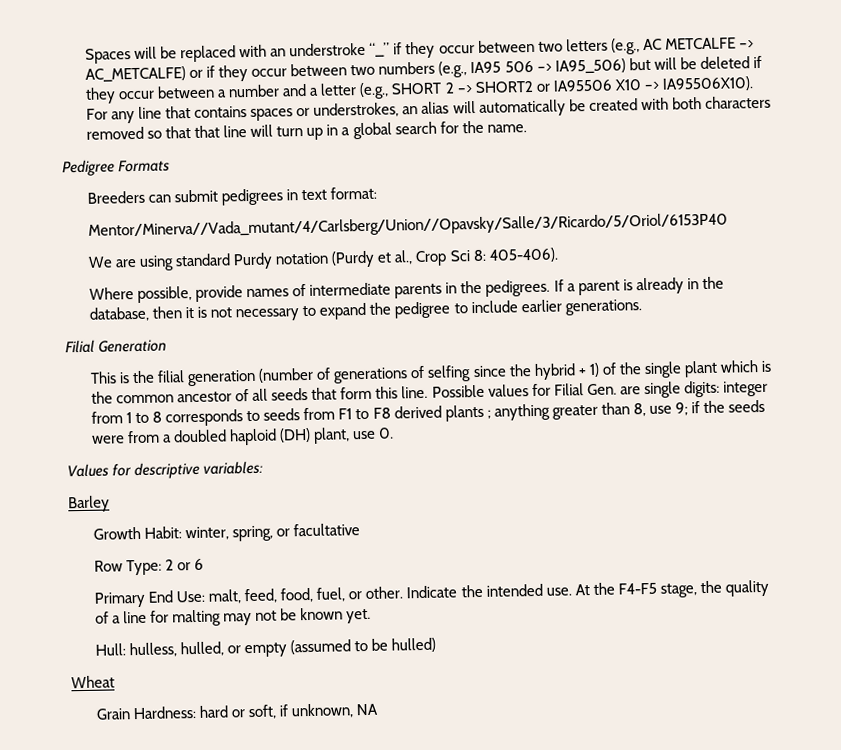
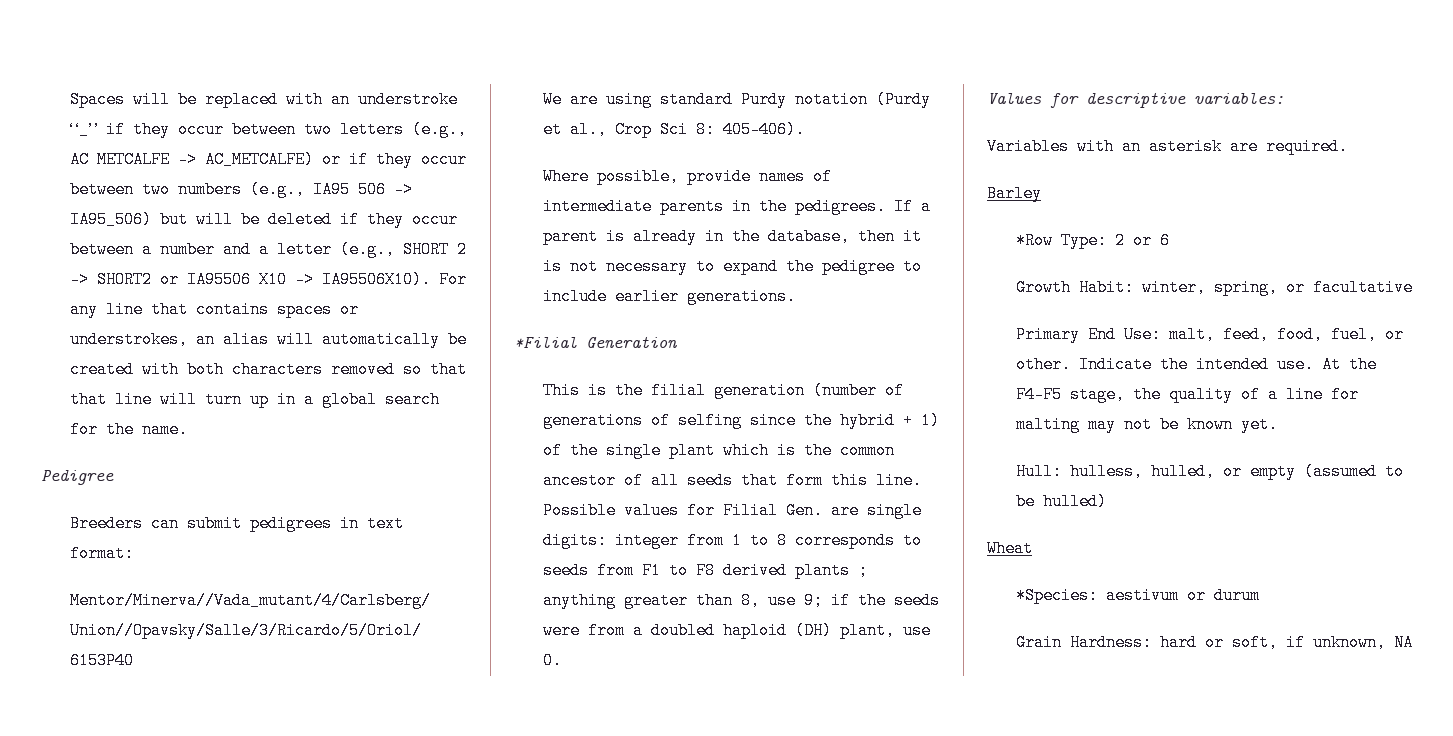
[118,159,171,173] Formats -> (114, 477) none
[65,339,95,354] Filial -> [514,336,577,348] *Filial
[68,495,110,513] Barley -> [987,138,1348,155] [987,185,1042,202] [1015,232,1170,249] Variables with an asterisk are required. // Barley // *Row Type: 2 or 6
[94,558,205,576] // Row Type: 2 or 6 -> (1413, 287) none
(115, 682) none -> [1015,587,1260,604] // *Species: aestivum or durum

